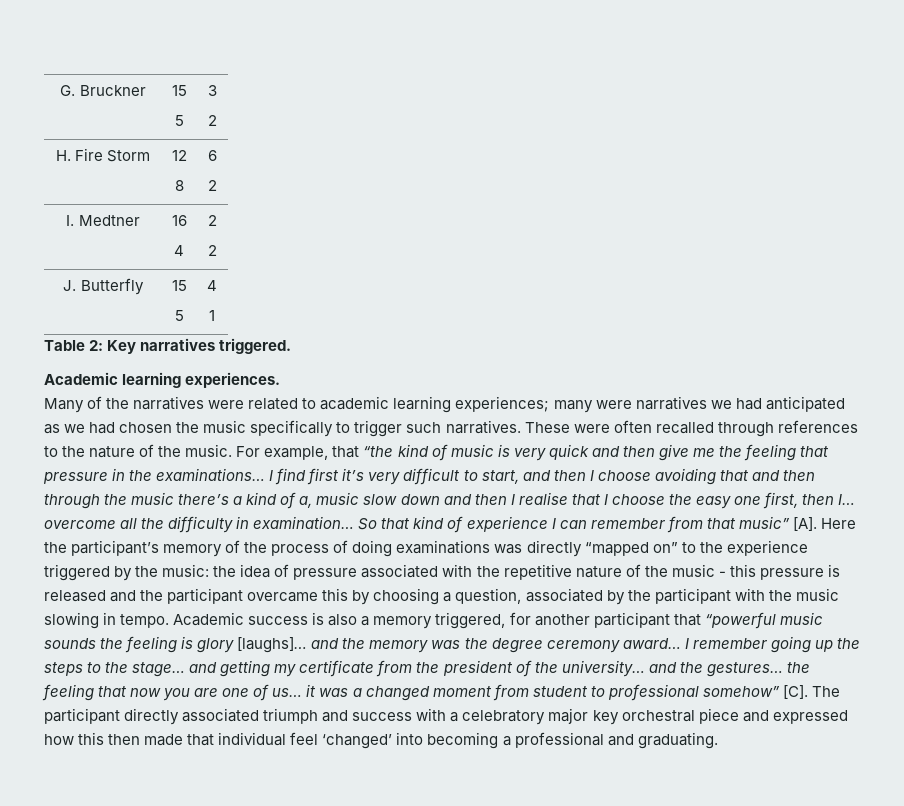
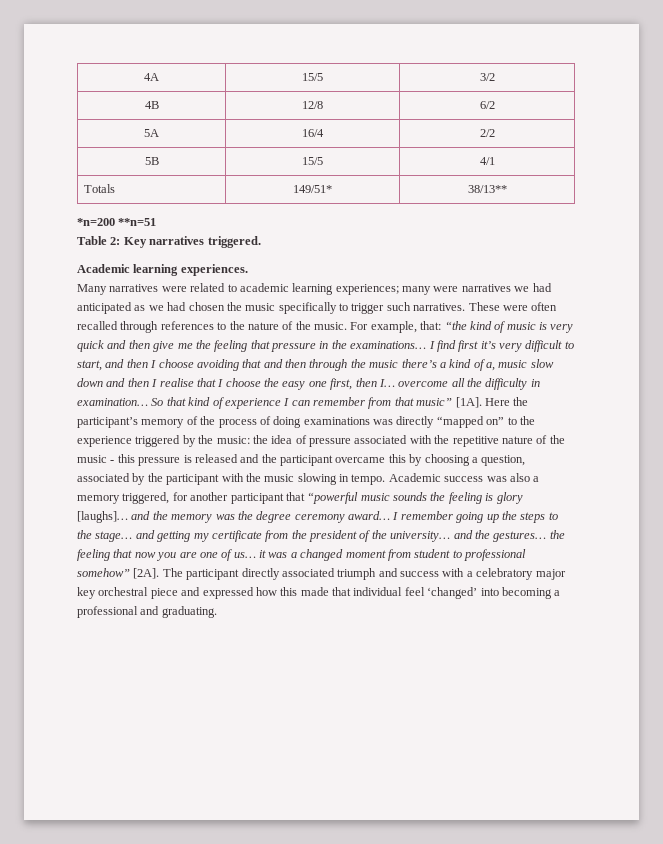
[60,85,146,96] [171,85,187,96] [174,115,184,126] [207,85,217,96] [207,115,217,126] [55,148,151,162] [171,150,187,161] [174,180,184,191] [207,150,217,161] [207,180,217,191] [66,215,140,226] [171,215,187,226] [174,245,184,256] [207,215,217,226] [207,245,217,256] [63,278,144,295] [171,280,187,291] [174,310,184,321] [207,280,217,291] [209,310,215,321] G. Bruckner | 15 // 5 | 3 // 2 // H. Fire Storm | 12 // 8 | 6 // 2 // I. Medtner | 16 // 4 | 2 // 2 // J. Butterfly | 15 // 5 | 4 // 1 -> [144,73,159,81] [302,73,323,81] [479,73,495,81] [144,101,159,109] [302,101,323,109] [479,101,495,109] [144,129,159,137] [302,129,324,137] [479,129,495,137] [144,157,159,165] [302,157,323,165] [479,157,495,165] [84,184,116,193] [293,185,332,193] [467,185,507,193] [77,218,157,226] 4A | 15/5 | 3/2 // 4B | 12/8 | 6/2 // 5A | 16/4 | 2/2 // 5B | 15/5 | 4/1 // Totals | 149/51* | 38/13** // *n=200 **n=51
[87,396,130,409] of the -> (107, 289) none
[332,446,360,458] that -> [420,321,442,330] that:
[792,517,817,531] [A]. -> [455,397,482,408] [1A].
[312,612,325,625] is -> [486,476,507,482] was
[782,685,808,699] [C]. -> [133,568,160,579] [2A].
[108,734,141,745] then -> (298, 591) none

